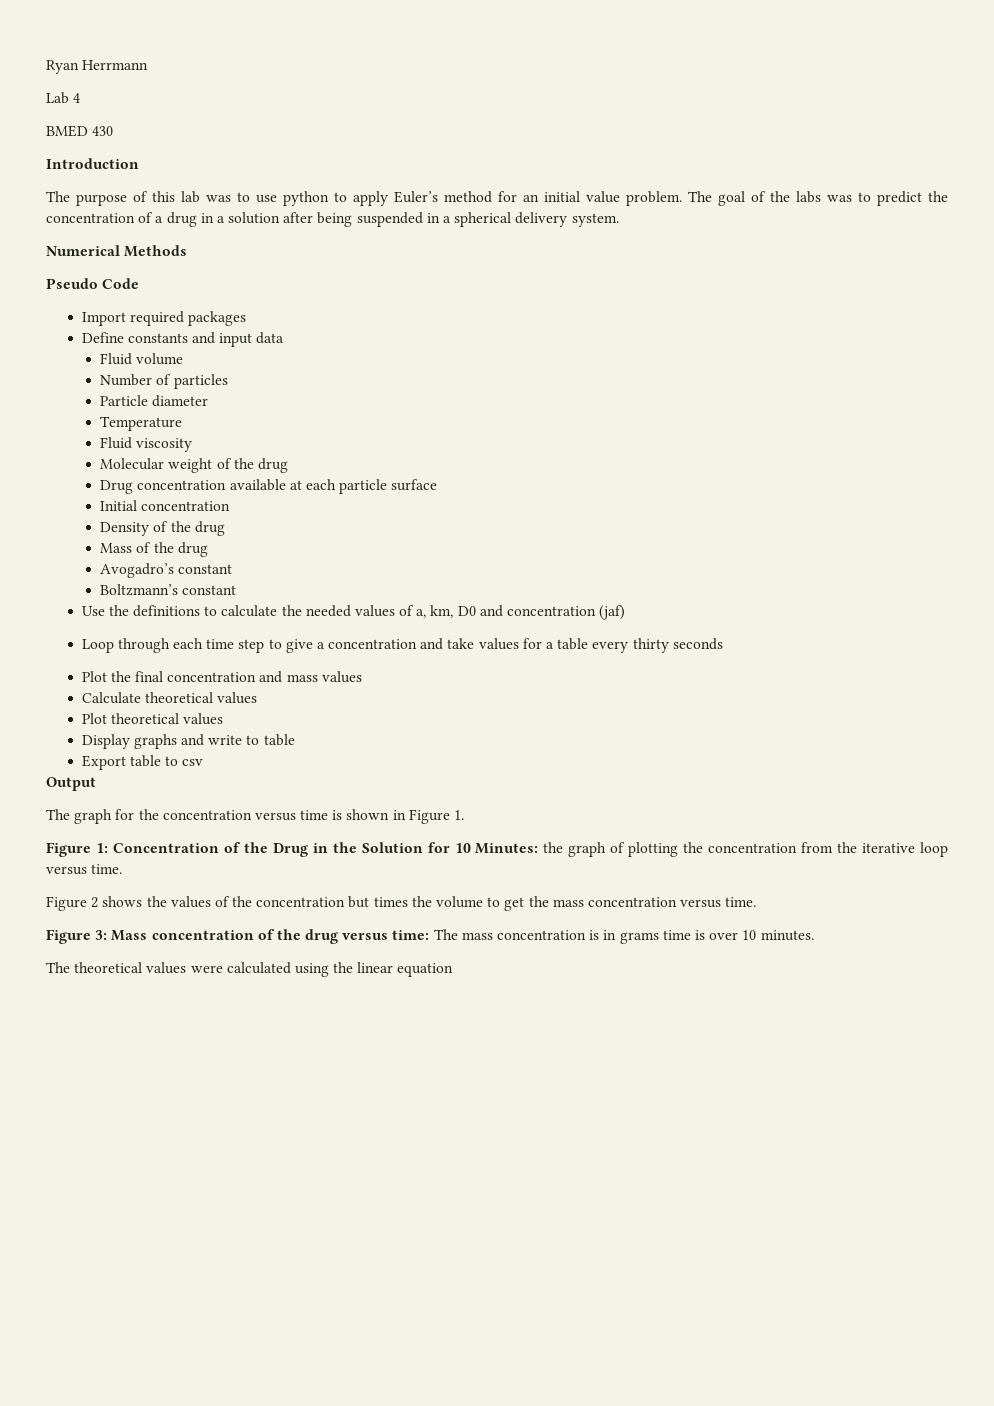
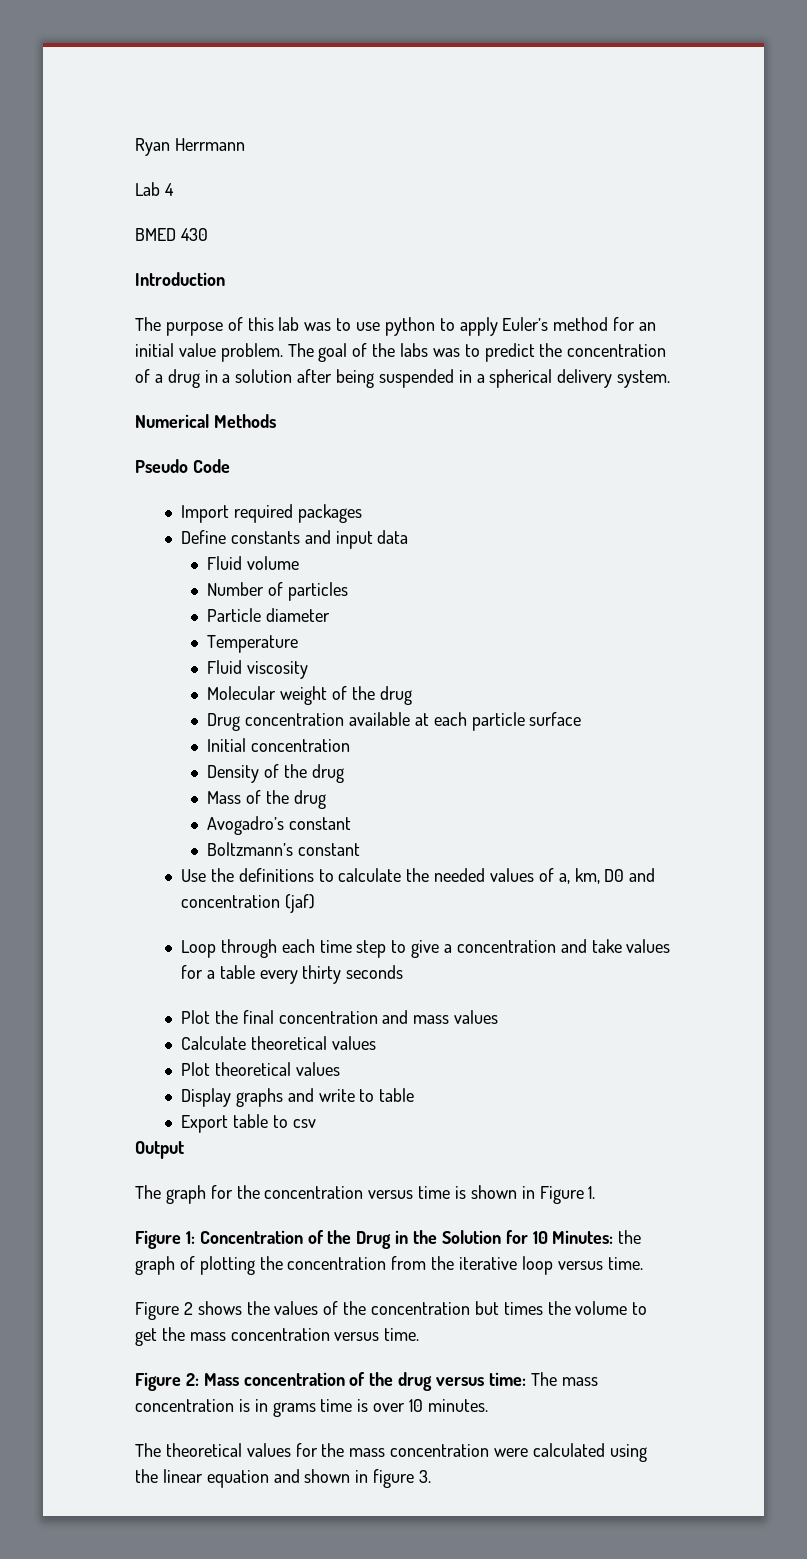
[95,930,108,940] 3: -> [185,1373,199,1386] 2:
(187, 968) none -> [295,1443,490,1457] for the mass concentration
(454, 970) none -> [273,1469,432,1488] and shown in figure 3.

